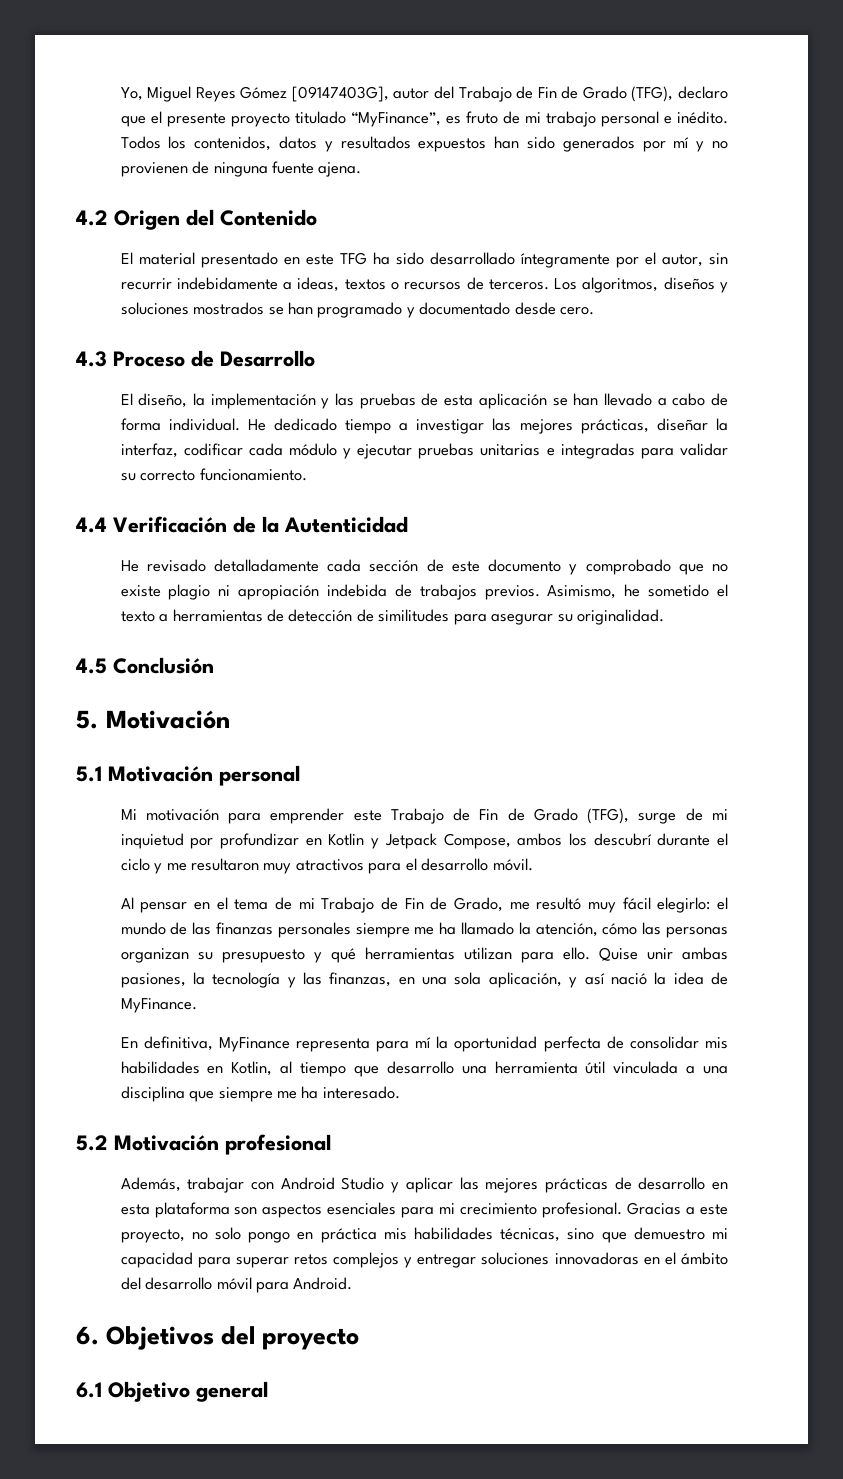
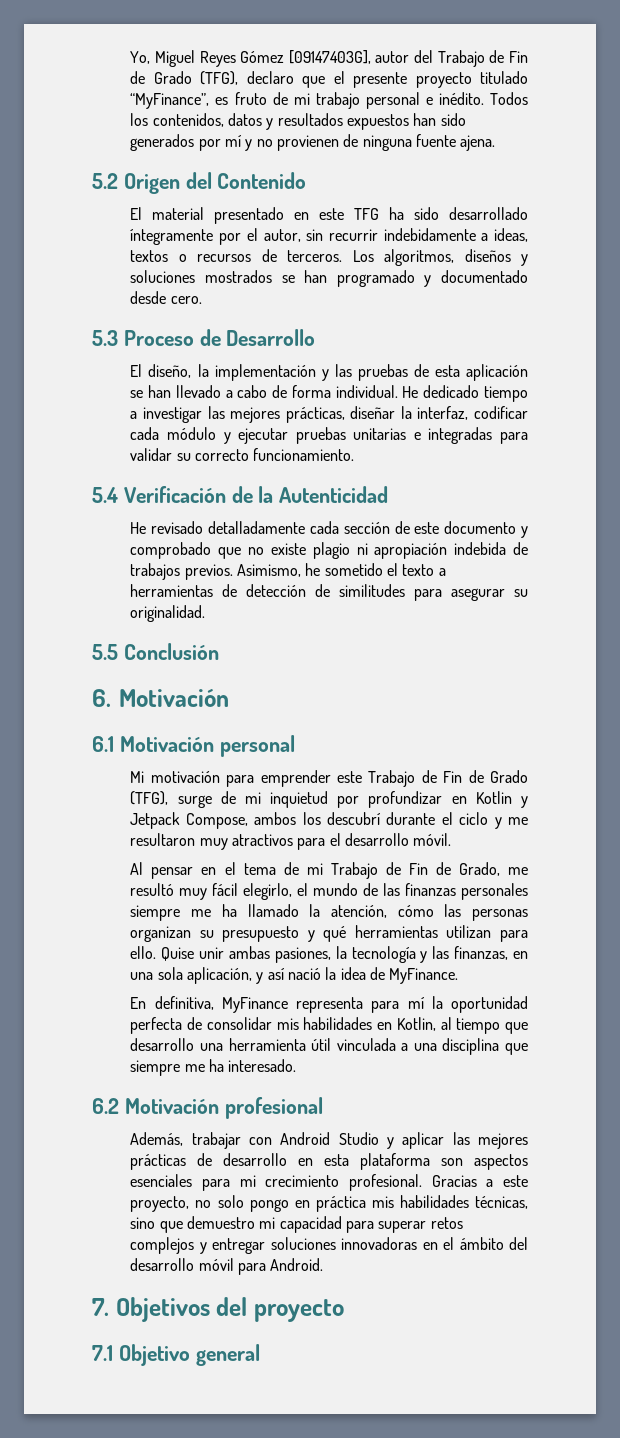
[76,210,108,226] 4.2 -> [92,173,118,189] 5.2
[76,351,107,367] 4.3 -> [92,330,118,346] 5.3
[76,517,107,533] 4.4 -> [92,487,118,503] 5.4
[76,658,107,674] 4.5 -> [92,644,118,660] 5.5
[76,710,98,729] 5. -> [92,689,111,707] 6.
[76,766,102,782] 5.1 -> [92,736,114,752] 6.1
[657,897,711,913] elegirlo: -> [243,883,293,900] elegirlo,
[76,1135,108,1151] 5.2 -> [92,1098,119,1114] 6.2
[76,1326,99,1345] 6. -> [92,1298,109,1316] 7.
[76,1382,102,1398] 6.1 -> [92,1345,113,1361] 7.1

